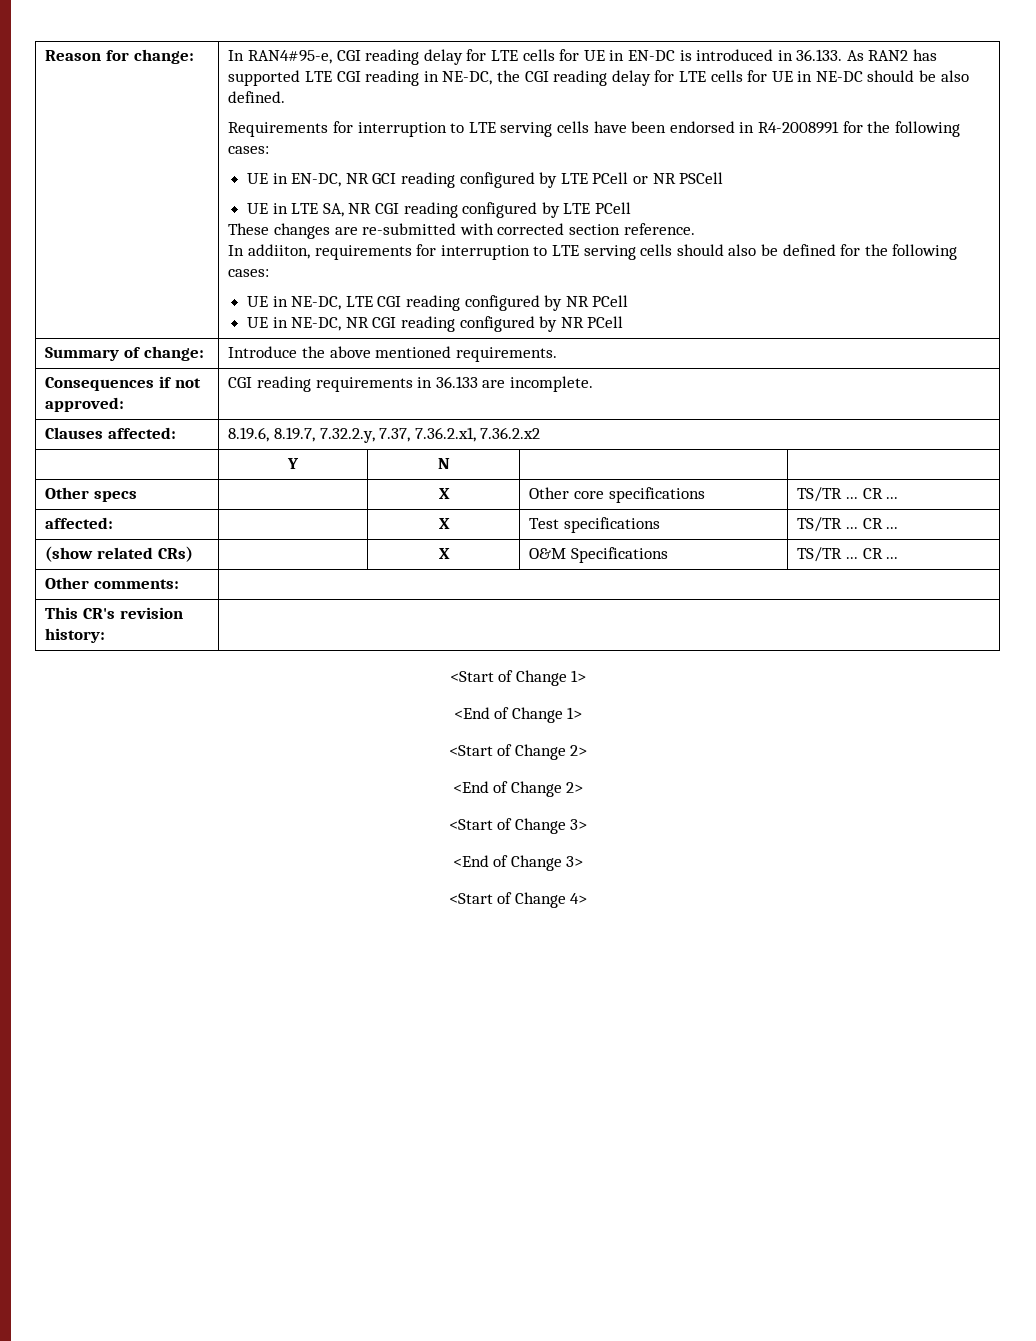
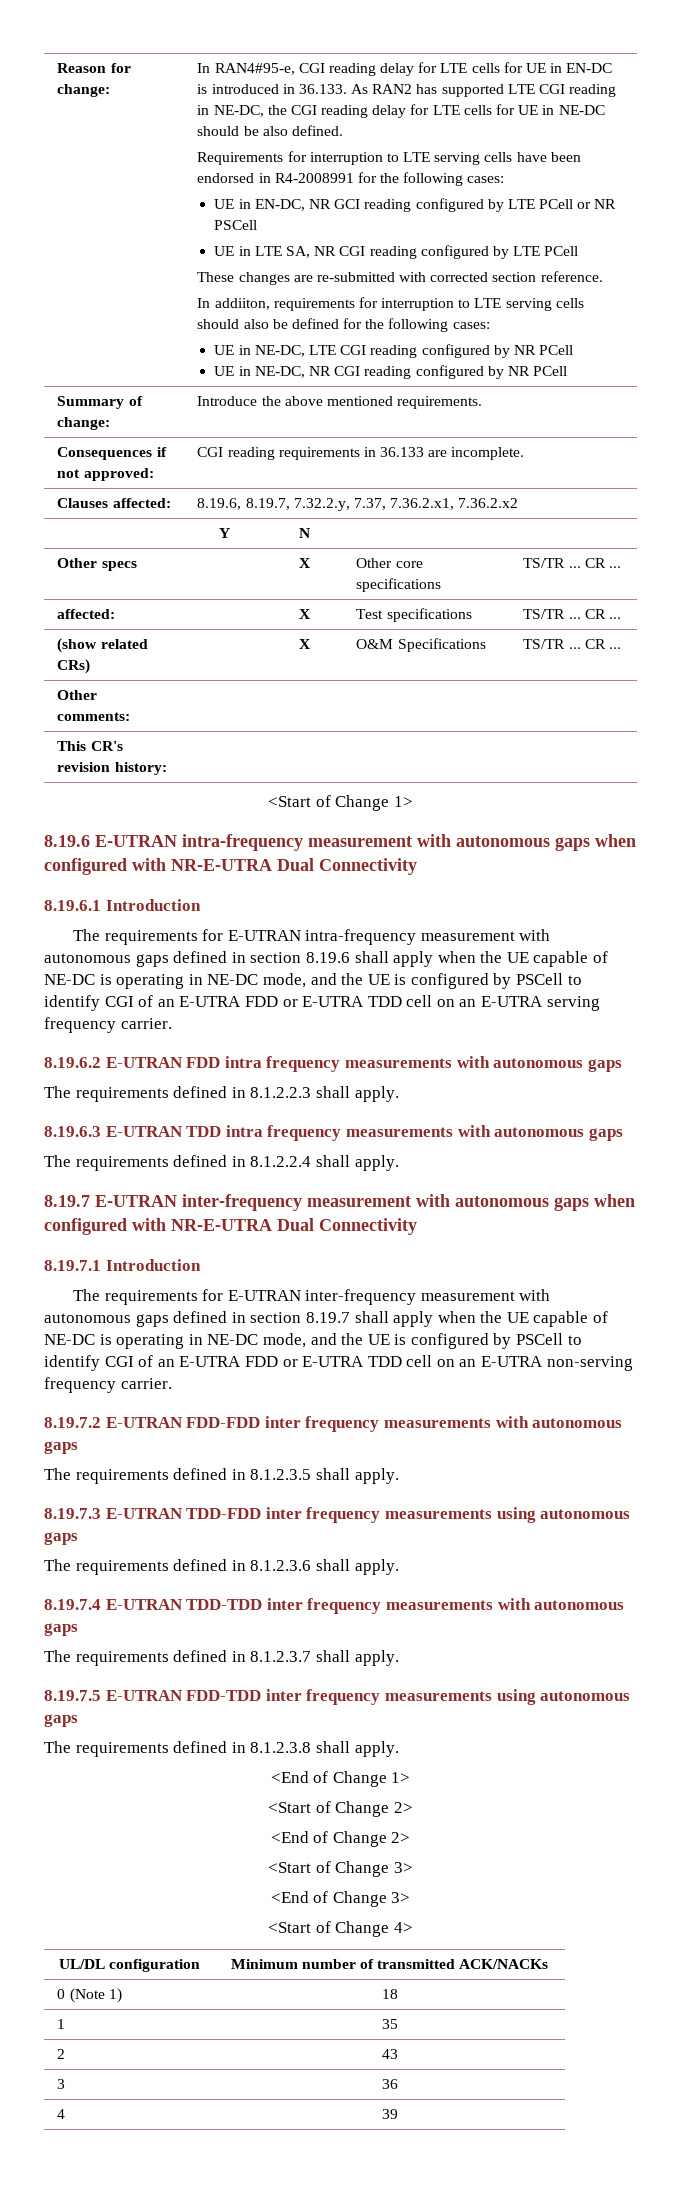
(587, 676) none -> [44,834,636,851] [44,858,417,875] [44,899,201,911] [72,929,551,945] [44,951,609,967] [44,973,582,989] [44,995,600,1011] [44,1017,172,1033] [44,1056,622,1072] [44,1086,399,1102] [44,1125,623,1141] [44,1155,399,1171] [44,1194,635,1211] [44,1218,417,1235] [44,1259,201,1271] [72,1289,551,1305] [44,1311,609,1327] [44,1333,582,1349] [44,1355,633,1371] [44,1377,172,1393] [44,1416,623,1432] [44,1441,78,1454] [44,1468,399,1484] [44,1507,631,1523] [44,1532,78,1545] [44,1559,399,1575] [44,1598,625,1614] [44,1623,78,1636] [44,1650,399,1666] [44,1689,631,1705] [44,1714,78,1727] [44,1741,399,1757] // 8.19.6 E-UTRAN intra-frequency measurement with autonomous gaps when configured with NR-E-UTRA Dual Connectivity // 8.19.6.1 Introduction // The requirements for E-UTRAN intra-frequency measurement with autonomous gaps defined in section 8.19.6 shall apply when the UE capable of NE-DC is operating in NE-DC mode, and the UE is configured by PSCell to identify CGI of an E-UTRA FDD or E-UTRA TDD cell on an E-UTRA serving frequency carrier. // 8.19.6.2 E-UTRAN FDD intra frequency measurements with autonomous gaps // The requirements defined in 8.1.2.2.3 shall apply. // 8.19.6.3 E-UTRAN TDD intra frequency measurements with autonomous gaps // The requirements defined in 8.1.2.2.4 shall apply. // 8.19.7 E-UTRAN inter-frequency measurement with autonomous gaps when configured with NR-E-UTRA Dual Connectivity // 8.19.7.1 Introduction // The requirements for E-UTRAN inter-frequency measurement with autonomous gaps defined in section 8.19.7 shall apply when the UE capable of NE-DC is operating in NE-DC mode, and the UE is configured by PSCell to identify CGI of an E-UTRA FDD or E-UTRA TDD cell on an E-UTRA non-serving frequency carrier. // 8.19.7.2 E-UTRAN FDD-FDD inter frequency measurements with autonomous gaps // The requirements defined in 8.1.2.3.5 shall apply. // 8.19.7.3 E-UTRAN TDD-FDD inter frequency measurements using autonomous gaps // The requirements defined in 8.1.2.3.6 shall apply. // 8.19.7.4 E-UTRAN TDD-TDD inter frequency measurements with autonomous gaps // The requirements defined in 8.1.2.3.7 shall apply. // 8.19.7.5 E-UTRAN FDD-TDD inter frequency measurements using autonomous gaps // The requirements defined in 8.1.2.3.8 shall apply.
(588, 898) none -> [58,1959,201,1972] [230,1959,549,1969] [57,1988,122,2003] [381,1989,398,1999] [57,2019,66,2029] [381,2019,398,2029] [57,2049,66,2059] [381,2049,398,2059] [57,2079,66,2089] [381,2079,398,2089] [57,2109,66,2119] [381,2109,398,2119] // UL/DL configuration | Minimum number of transmitted ACK/NACKs // 0 (Note 1) | 18 // 1 | 35 // 2 | 43 // 3 | 36 // 4 | 39

